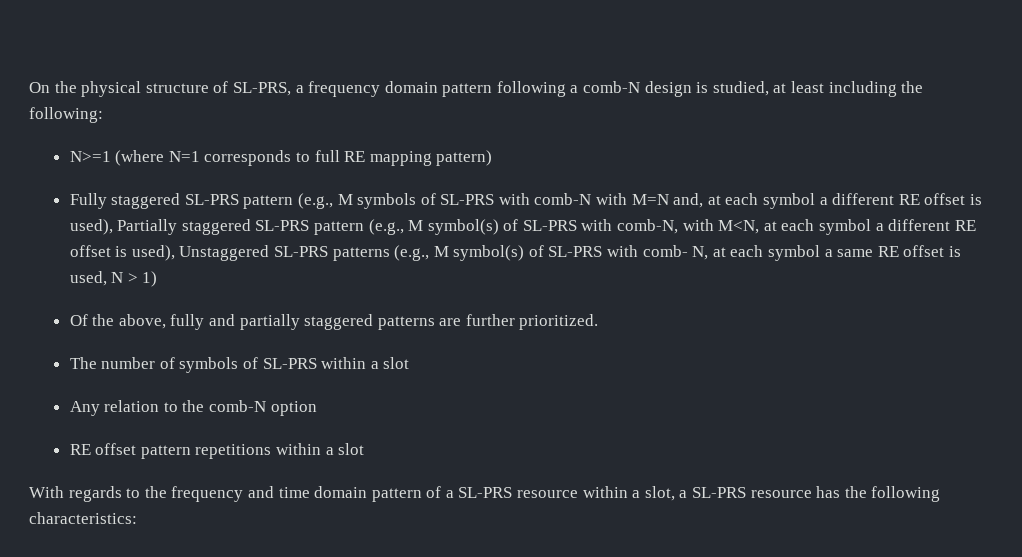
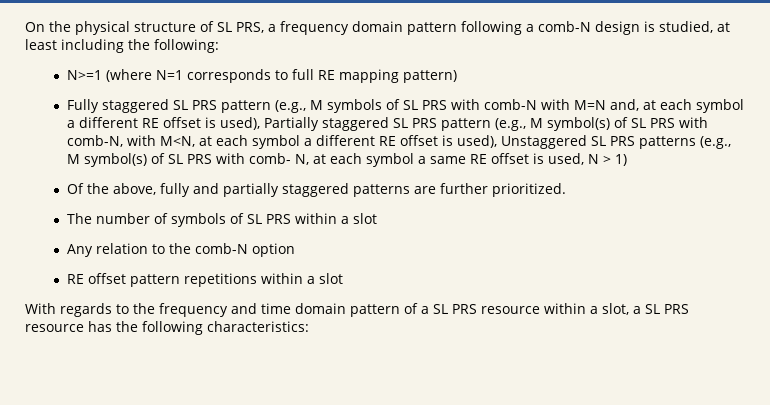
[232,82,291,96] SL-PRS, -> [217,22,264,33] SL PRS,
[184,194,239,205] SL-PRS -> [172,100,217,110] SL PRS
[440,194,495,205] SL-PRS -> [402,100,447,110] SL PRS
[255,220,310,231] SL-PRS -> [392,118,437,128] SL PRS
[522,220,577,231] SL-PRS -> [630,118,675,128] SL PRS
[273,246,328,257] SL-PRS -> [590,136,635,146] SL PRS
[548,246,603,257] SL-PRS -> [167,154,212,164] SL PRS
[262,358,317,369] SL-PRS -> [246,214,291,224] SL PRS
[458,487,513,498] SL-PRS -> [433,304,477,314] SL PRS
[692,487,747,498] SL-PRS -> [645,304,689,314] SL PRS

